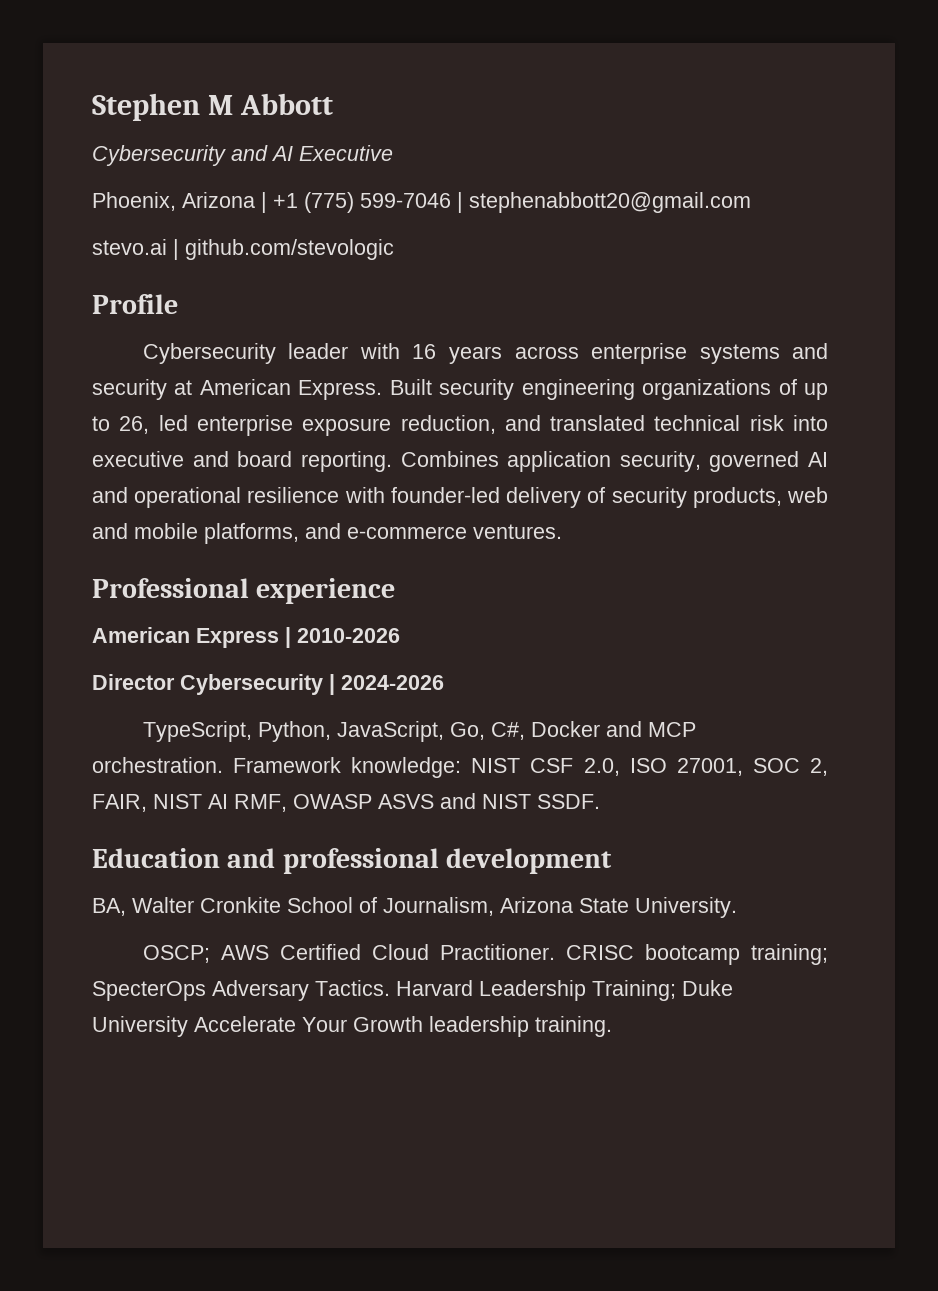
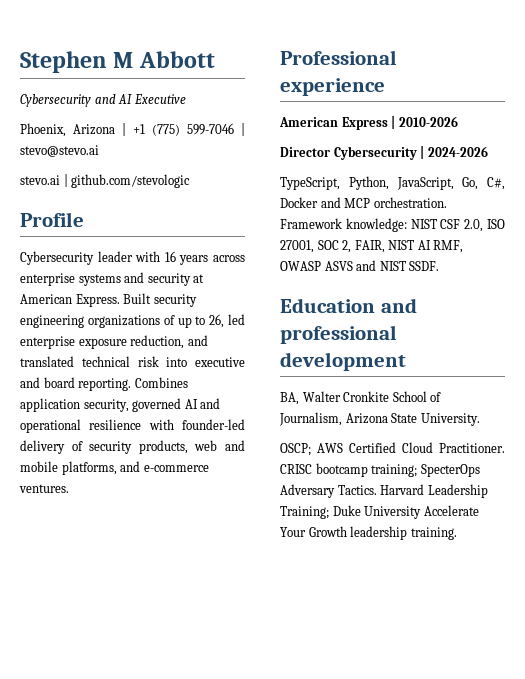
[469,192,751,213] stephenabbott20@gmail.com -> [20,145,99,157] stevo@stevo.ai

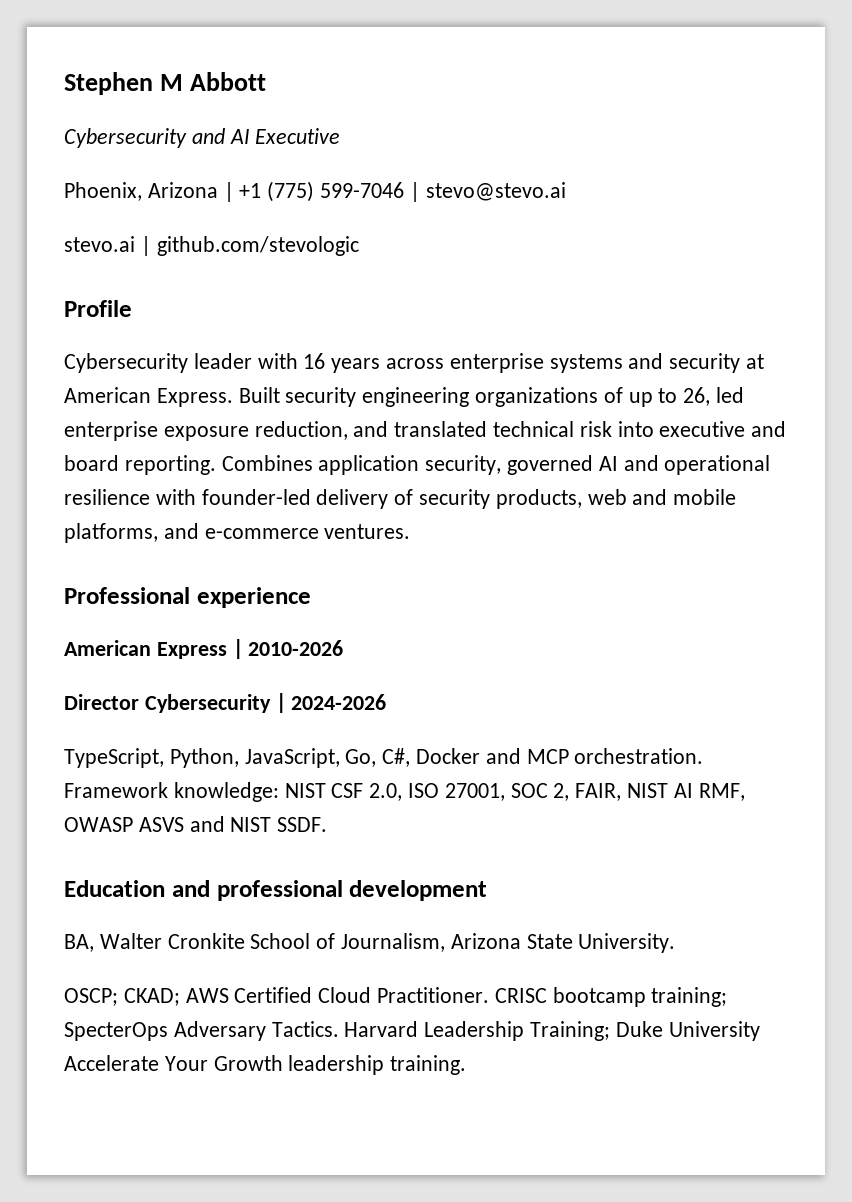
(311, 449) none -> [123,988,180,1006] CKAD;

